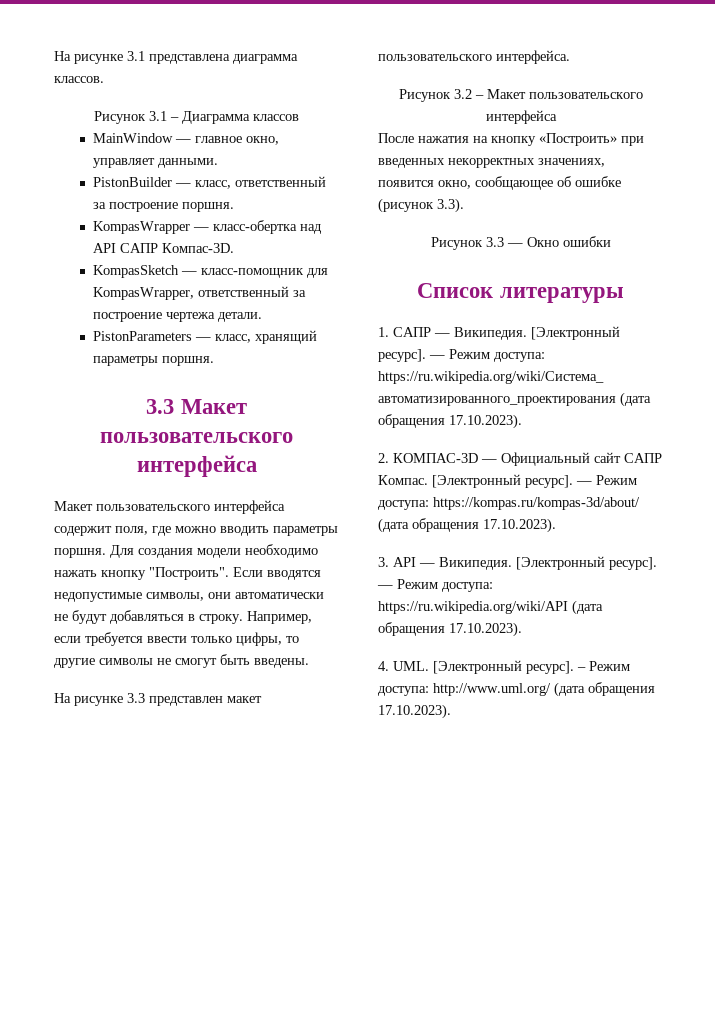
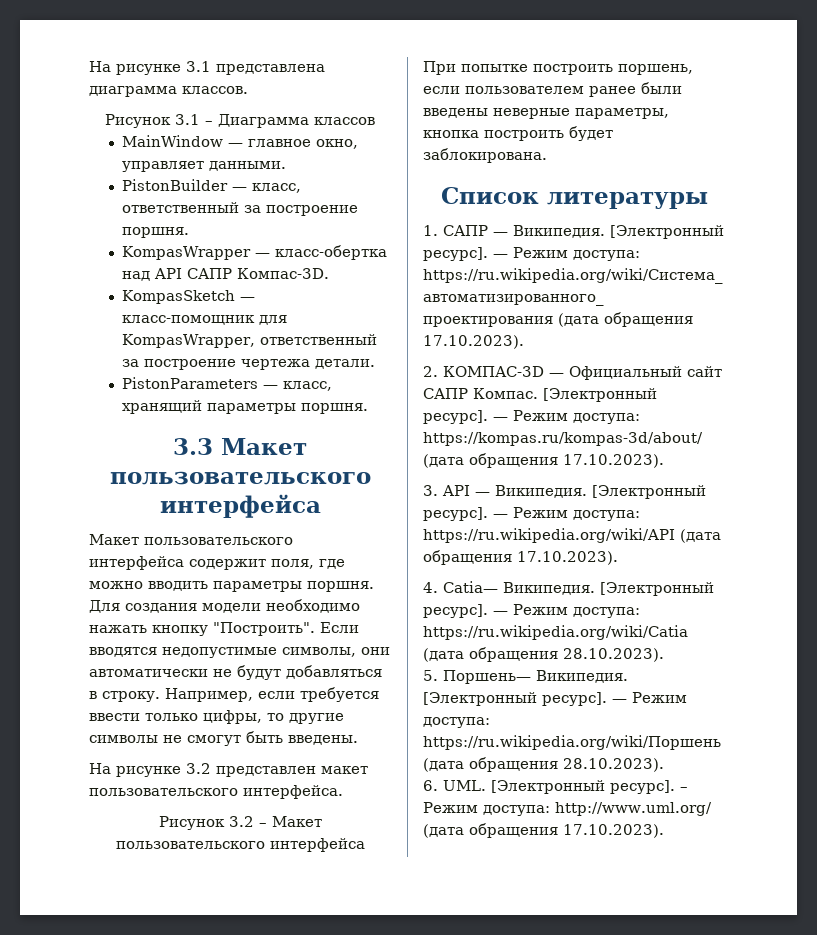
[127,693,145,703] 3.3 -> [186,763,211,774] 3.2
[378,133,644,146] [378,158,605,168] [378,176,621,190] [378,198,464,213] [430,236,611,250] После нажатия на кнопку «Построить» при введенных некорректных значениях, появится окно, сообщающее об ошибке (рисунок 3.3). // Рисунок 3.3 — Окно ошибки -> [423,61,693,75] [423,82,682,97] [423,108,669,119] [423,126,613,141] [423,148,547,163] При попытке построить поршень, если пользователем ранее были введены неверные параметры, кнопка построить будет заблокирована.
(389, 666) none -> [443,581,714,596] [423,604,640,618] [423,625,688,640] [423,647,664,662] [423,670,628,684] [423,692,687,706] [423,717,490,728] [423,735,721,750] [423,757,664,772] [423,780,438,791] Catia— Википедия. [Электронный ресурс]. — Режим доступа: https://ru.wikipedia.org/wiki/Catia (дата обращения 28.10.2023). // 5. Поршень— Википедия. [Электронный ресурс]. — Режим доступа: https://ru.wikipedia.org/wiki/Поршень (дата обращения 28.10.2023). // 6.

